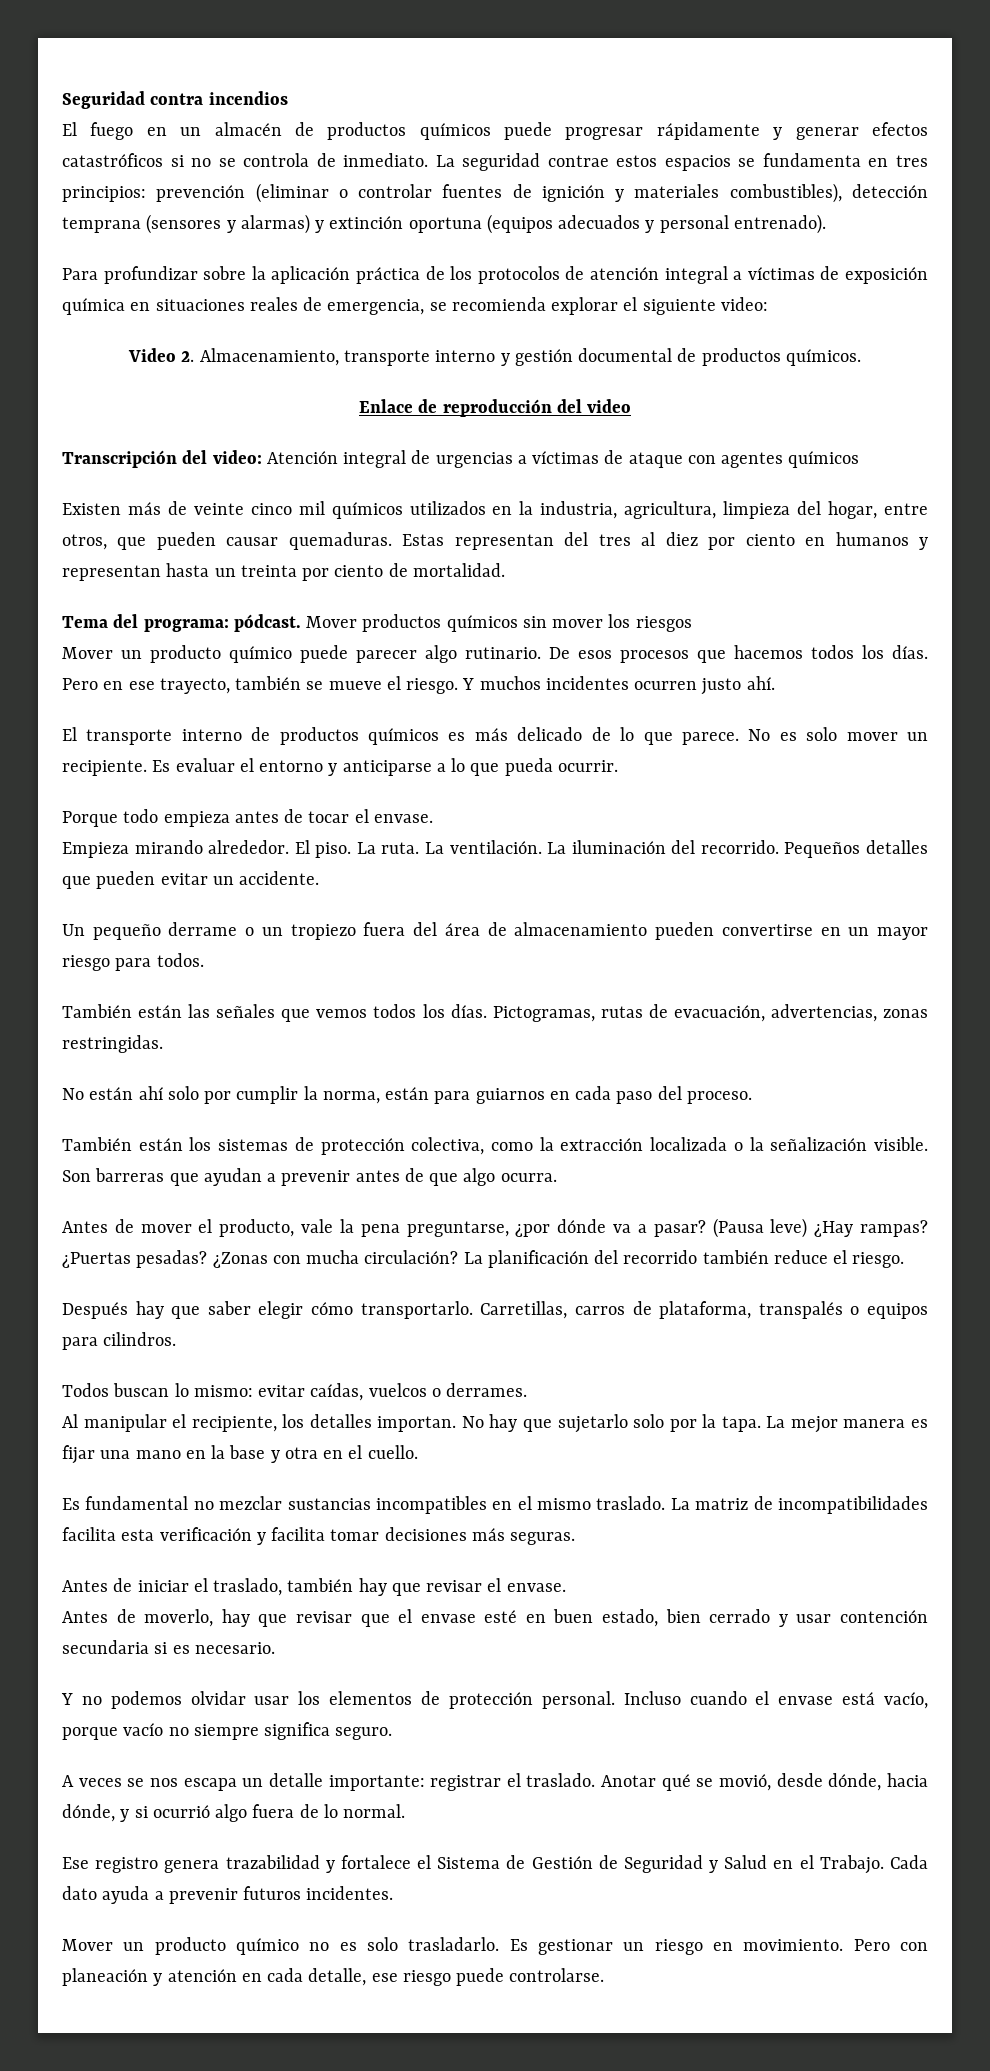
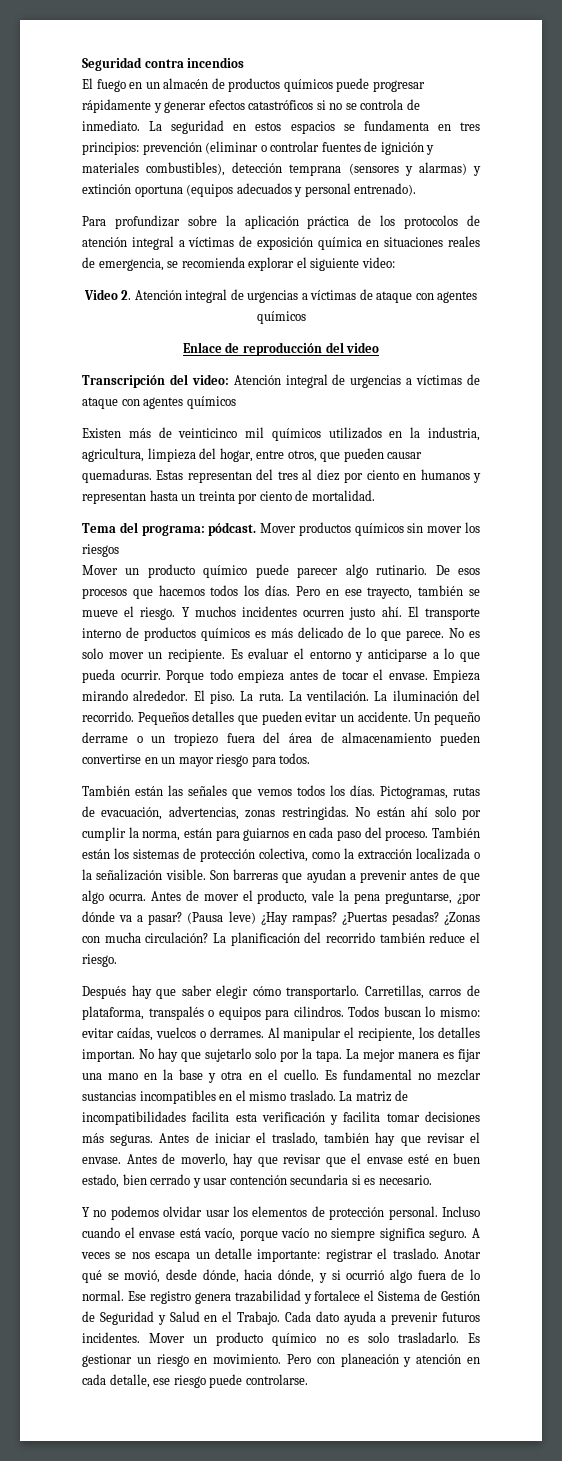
[547,155,609,167] contrae -> [233,124,247,131] en
[199,348,861,366] Almacenamiento, transporte interno y gestión documental de productos químicos. -> [134,289,478,303] [256,311,306,324] Atención integral de urgencias a víctimas de ataque con agentes químicos
[193,503,292,515] veinte cinco -> [178,428,238,438] veinticinco
(775, 683) // -> (402, 611) none
(618, 766) // -> (161, 675) none
(433, 818) // -> (428, 676) none
(320, 878) // -> (411, 716) none
(163, 1044) // -> (349, 813) none
(752, 1097) // -> (429, 835) none
(557, 1177) // -> (146, 897) none
(177, 1339) // -> (344, 1011) none
(528, 1390) // -> (264, 1032) none
(418, 1452) // -> (319, 1074) none
(576, 1538) // -> (154, 1140) none
(566, 1587) // -> (121, 1160) none
(393, 1733) // -> (468, 1235) none
(406, 1811) // -> (124, 1295) none
(394, 1893) // -> (140, 1337) none

